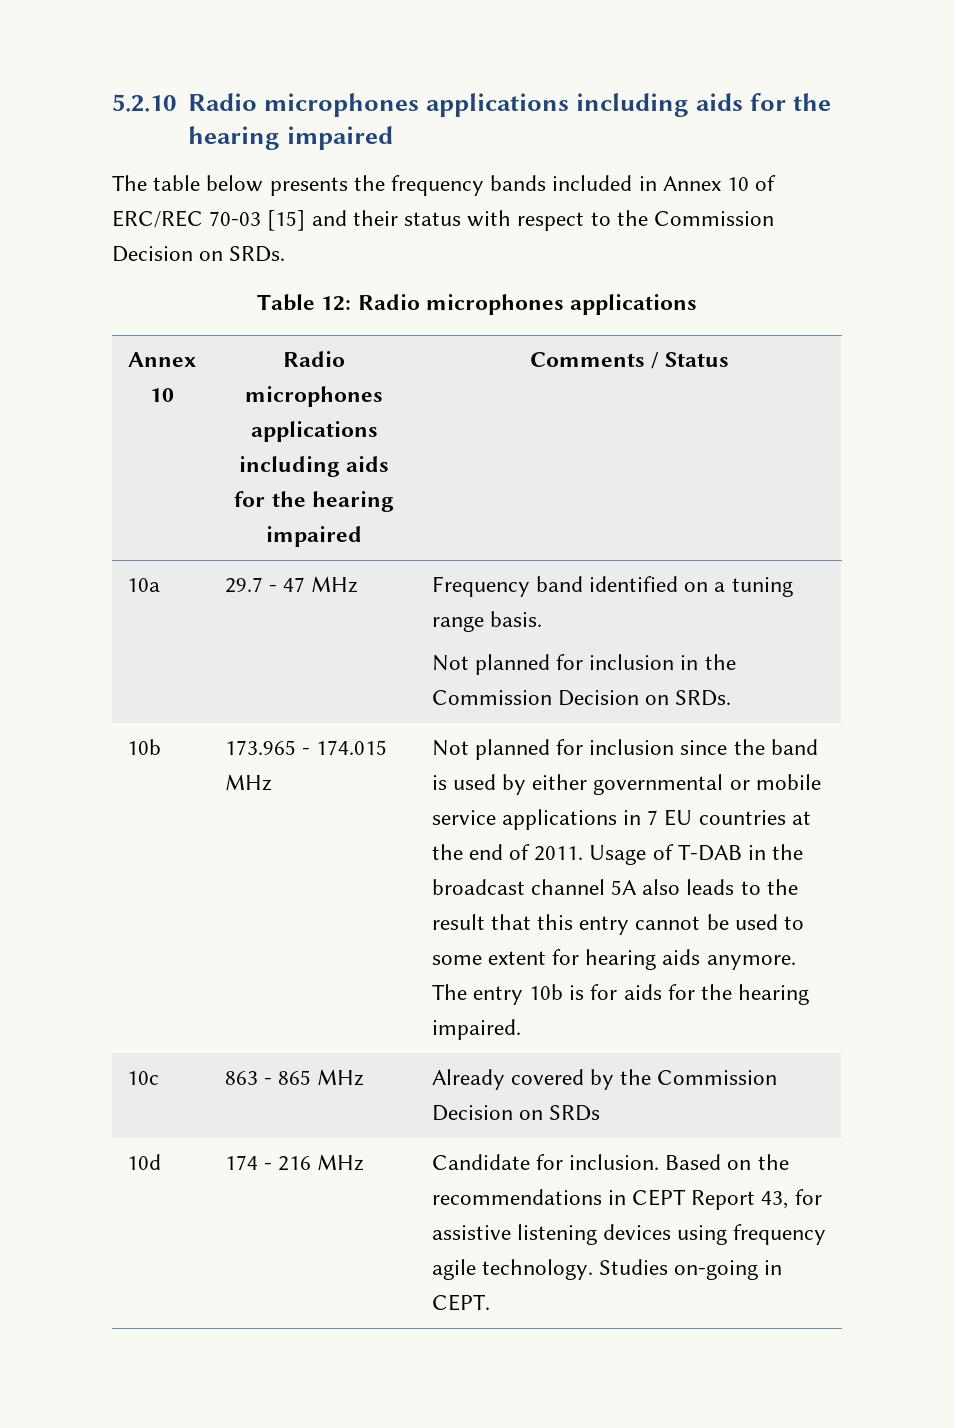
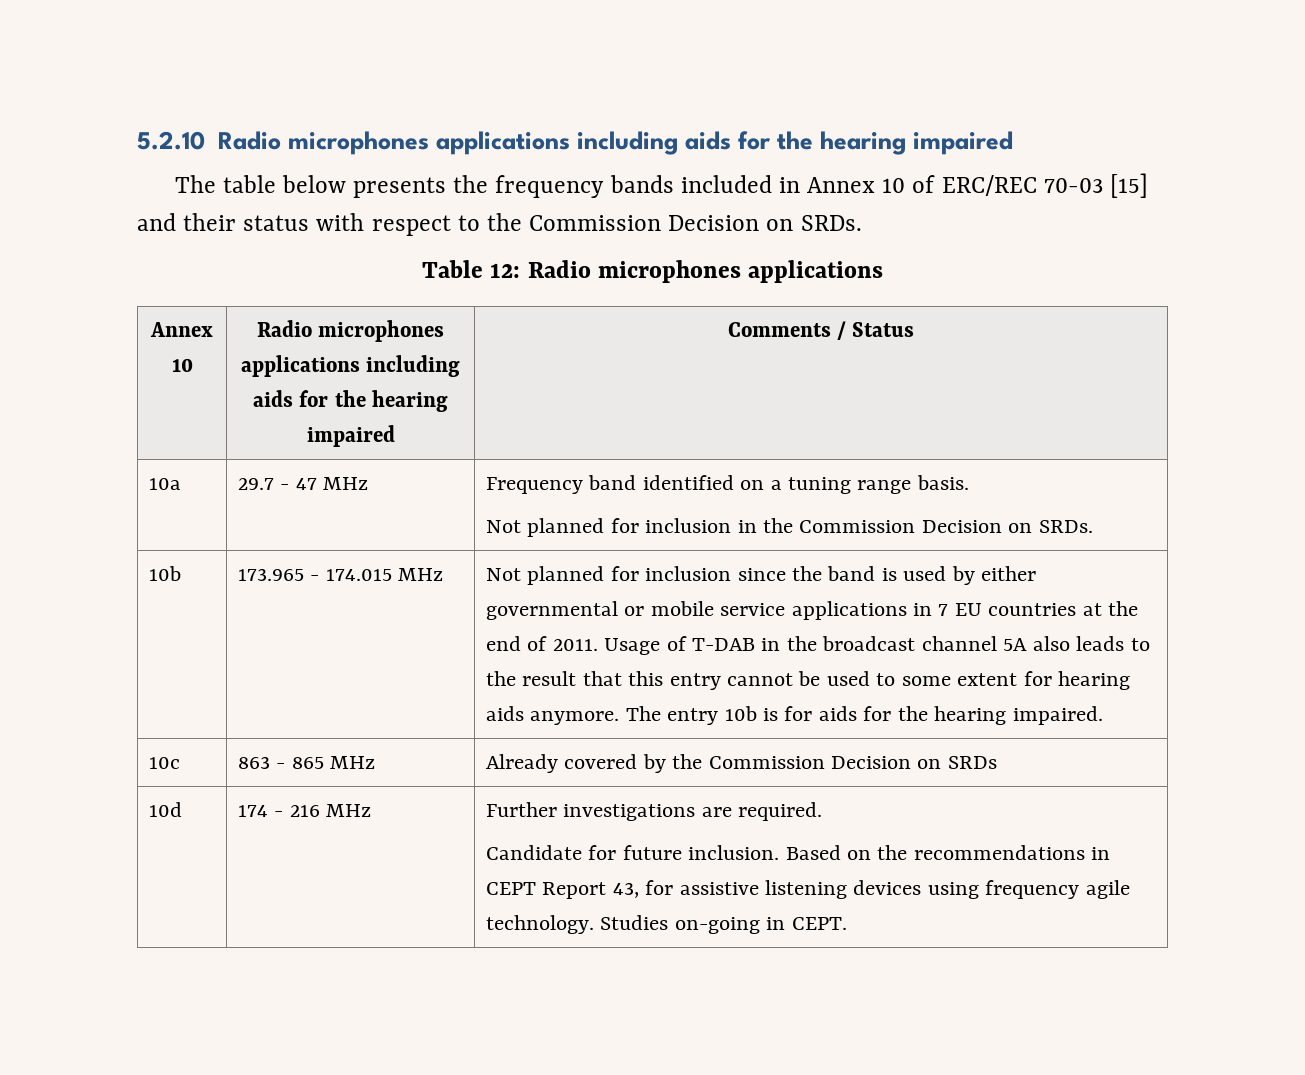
(365, 1162) none -> [485,802,823,821] Further investigations are required. //
(563, 1162) none -> [622,845,682,860] future

